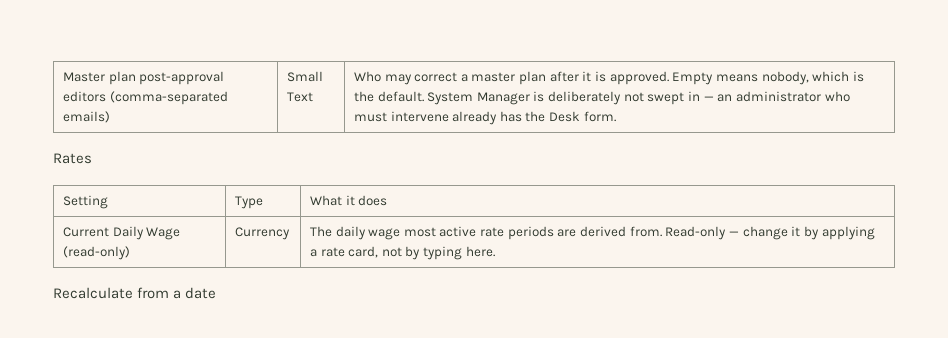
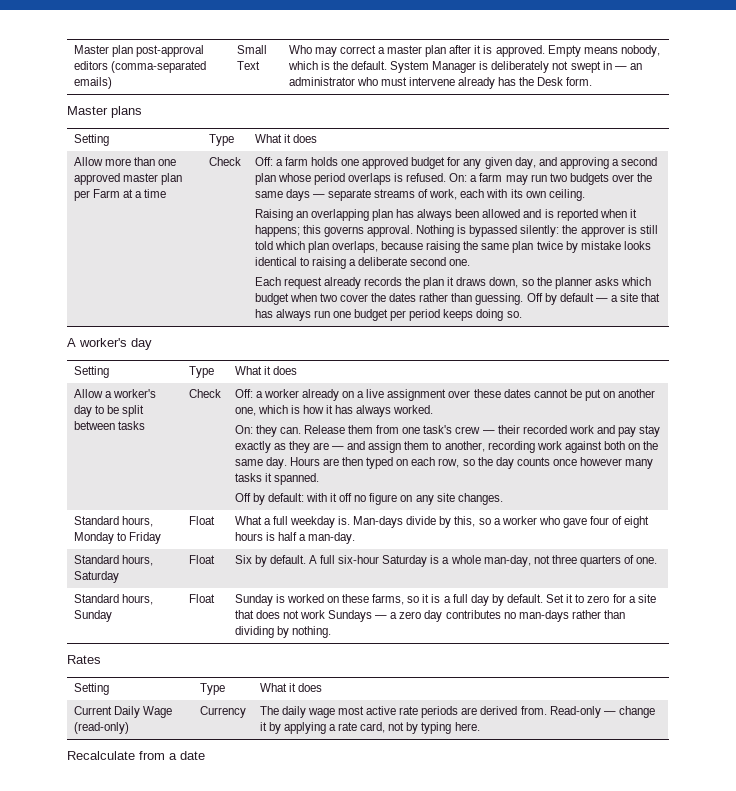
(616, 116) none -> [67,106,142,118] [73,134,109,146] [208,134,234,146] [254,134,317,143] [73,157,176,166] [73,173,182,185] [73,189,167,201] [208,157,241,166] [254,157,658,169] [254,173,653,185] [254,189,585,201] [254,209,637,221] [254,225,658,237] [254,241,651,253] [254,257,471,269] [254,277,651,289] [254,293,661,305] [254,309,522,321] [67,338,152,350] [73,366,109,378] [188,366,214,378] [234,366,297,375] [73,389,156,398] [73,405,144,417] [73,421,145,430] [188,389,221,398] [234,389,656,401] [234,405,434,417] [234,425,661,437] [234,441,659,453] [234,457,654,469] [234,473,319,485] [234,493,503,505] [73,516,153,527] [73,532,161,544] [188,516,215,525] [234,516,650,528] [234,532,356,544] [73,555,153,566] [73,571,119,583] [188,555,215,564] [234,555,658,567] [73,594,153,605] [73,610,112,622] [188,594,215,603] [234,594,656,606] [234,610,625,622] [234,626,331,638] // Master plans // Setting | Type | What it does // Allow more than one approved master plan per Farm at a time | Check | Off: a farm holds one approved budget for any given day, and approving a second plan whose period overlaps is refused. On: a farm may run two budgets over the same days — separate streams of work, each with its own ceiling. // Raising an overlapping plan has always been allowed and is reported when it happens; this governs approval. Nothing is bypassed silently: the approver is still told which plan overlaps, because raising the same plan twice by mistake looks identical to raising a deliberate second one. // Each request already records the plan it draws down, so the planner asks which budget when two cover the dates rather than guessing. Off by default — a site that has always run one budget per period keeps doing so. // A worker's day // Setting | Type | What it does // Allow a worker's day to be split between tasks | Check | Off: a worker already on a live assignment over these dates cannot be put on another one, which is how it has always worked. // On: they can. Release them from one task's crew — their recorded work and pay stay exactly as they are — and assign them to another, recording work against both on the same day. Hours are then typed on each row, so the day counts once however many tasks it spanned. // Off by default: with it off no figure on any site changes. // Standard hours, Monday to Friday | Float | What a full weekday is. Man-days divide by this, so a worker who gave four of eight hours is half a man-day. // Standard hours, Saturday | Float | Six by default. A full six-hour Saturday is a whole man-day, not three quarters of one. // Standard hours, Sunday | Float | Sunday is worked on these farms, so it is a full day by default. Set it to zero for a site that does not work Sundays — a zero day contributes no man-days rather than dividing by nothing.

